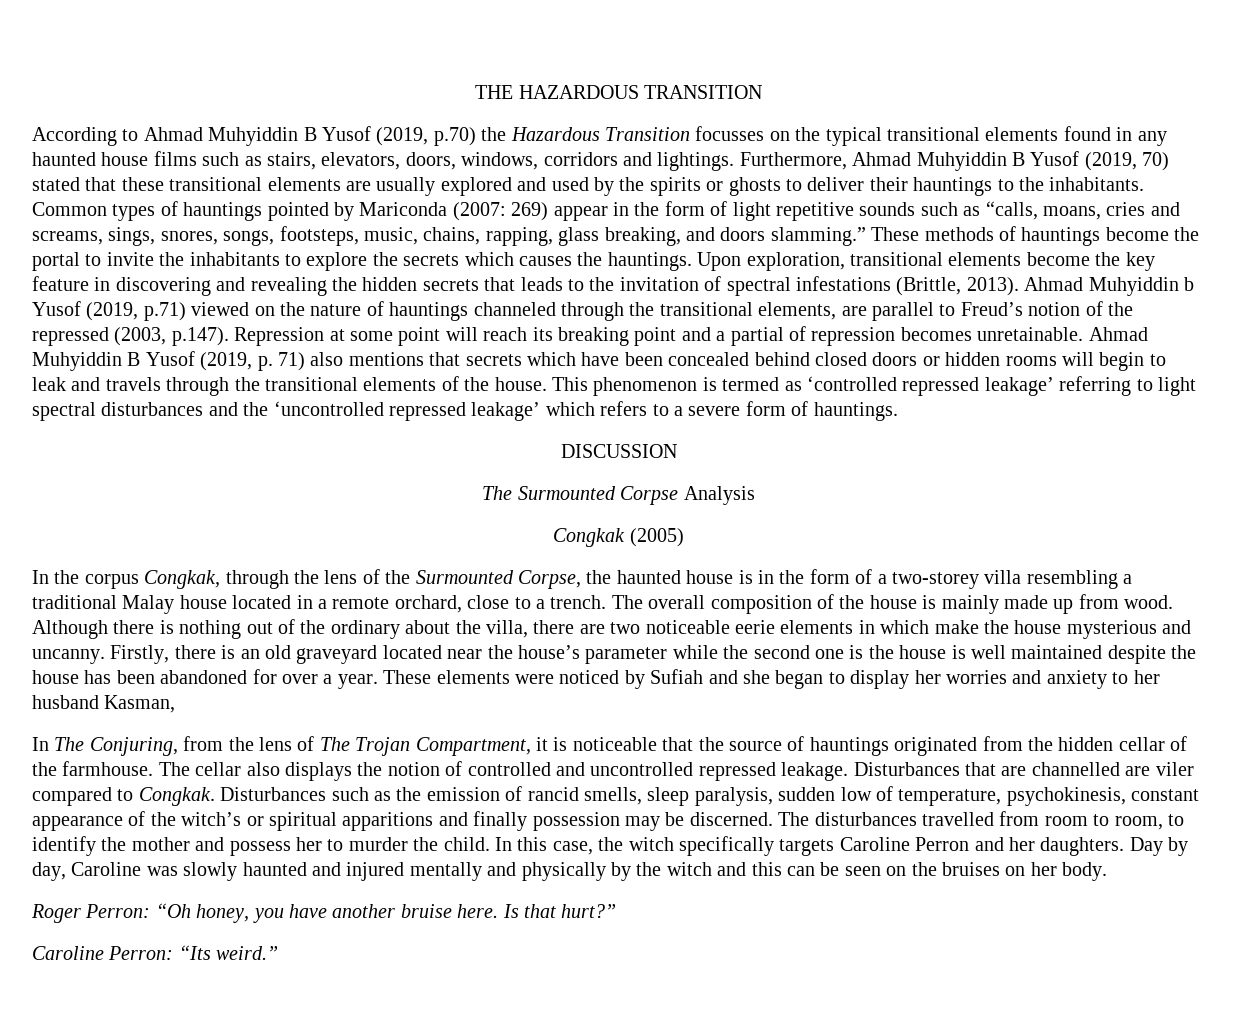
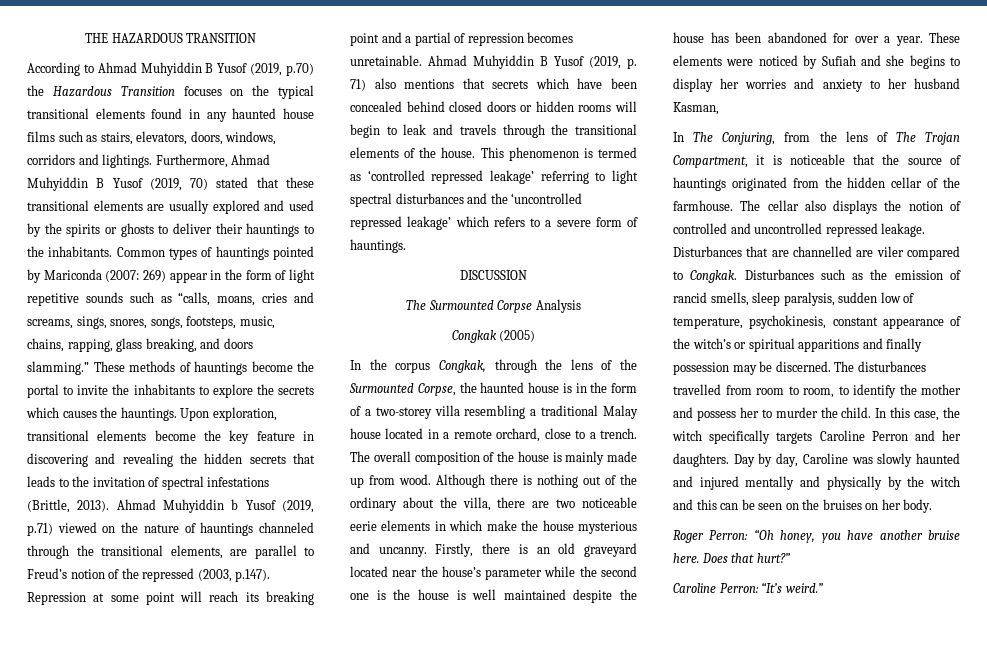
[695,126,765,141] focusses -> [183,86,222,96] focuses
[775,670,824,689] began -> [909,55,945,69] begins
[502,904,519,918] Is -> [701,553,728,563] Does
[178,945,211,960] “Its -> [761,582,783,593] “It’s

